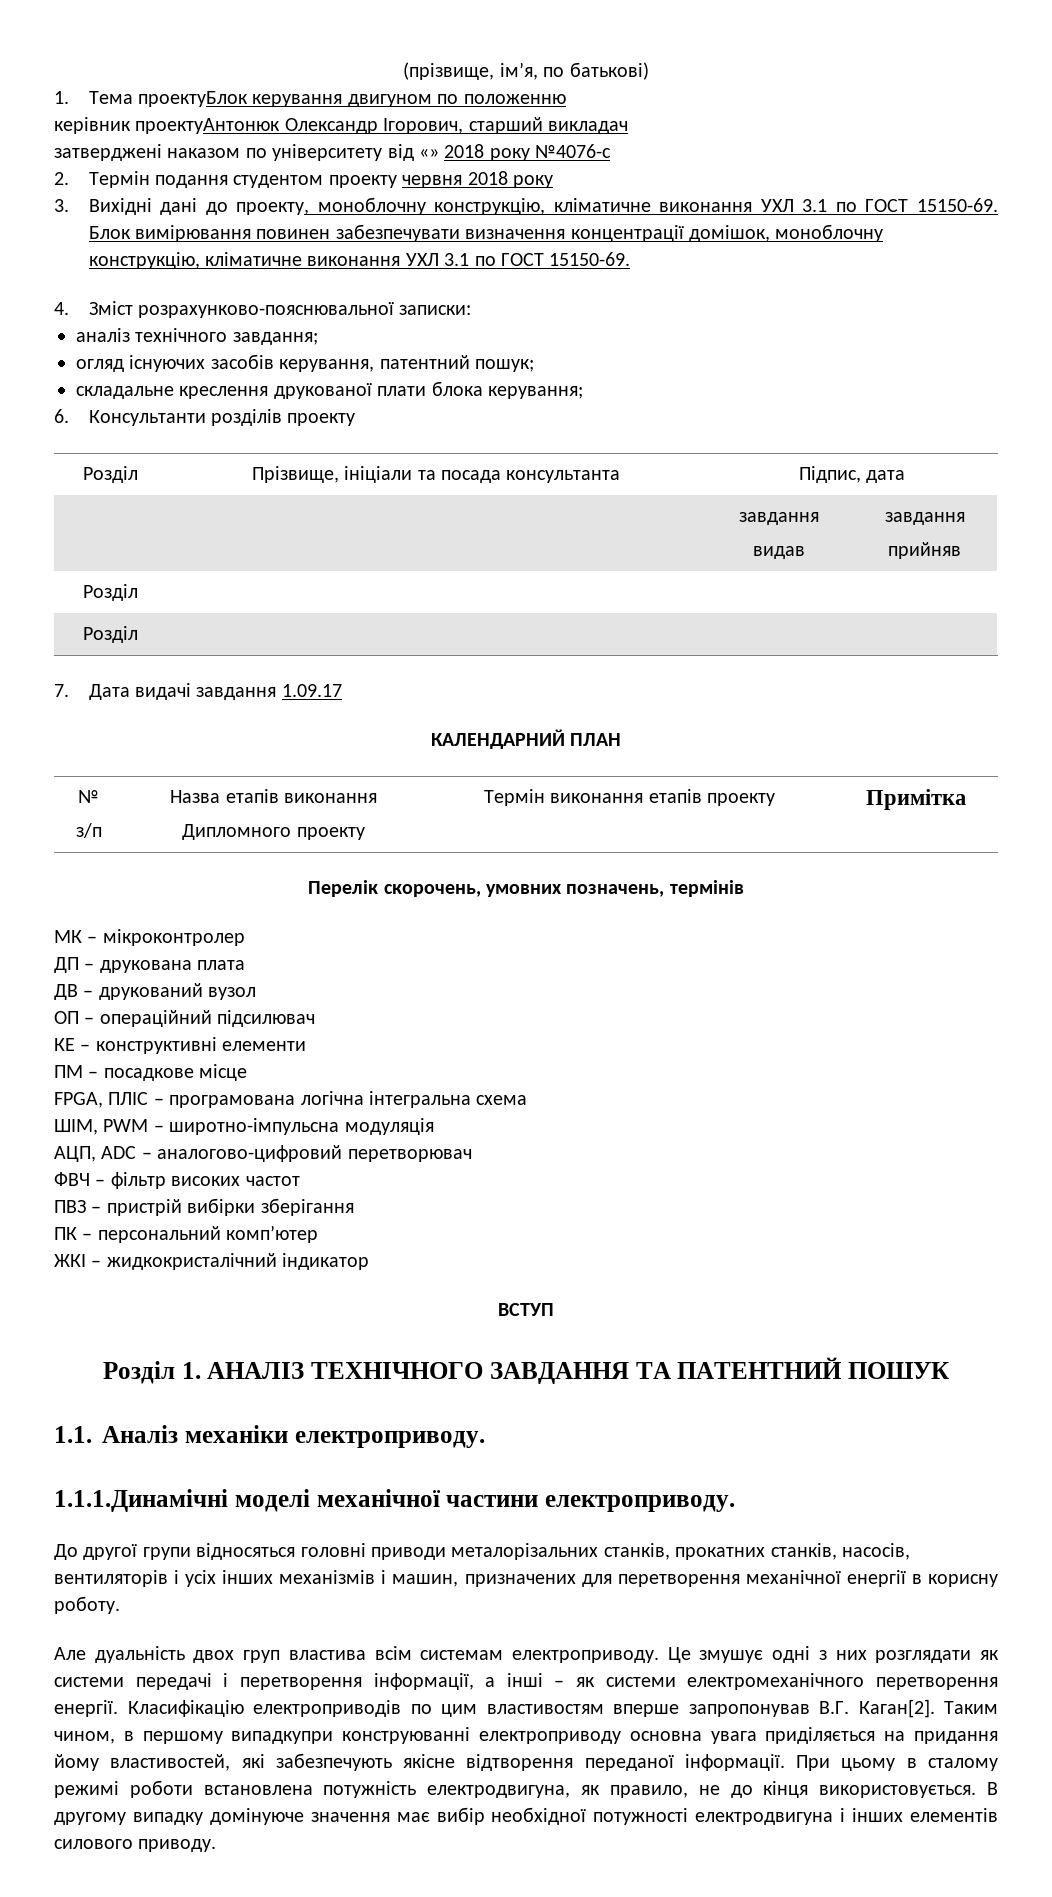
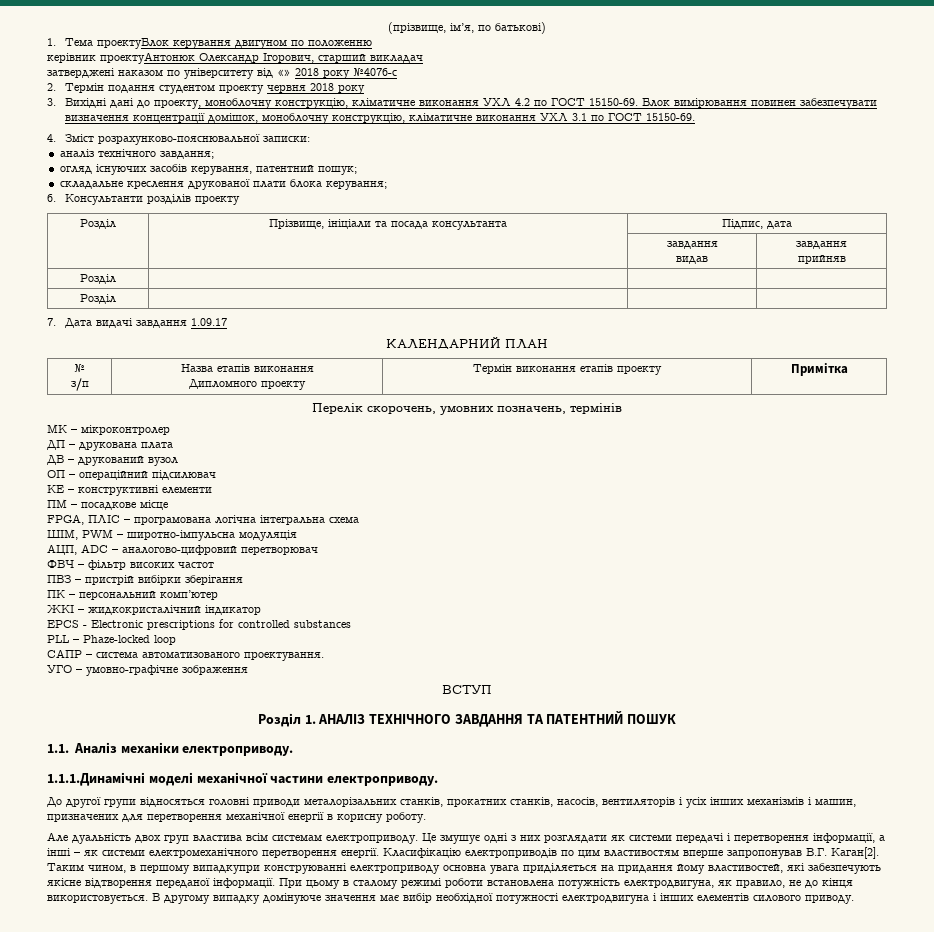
[802,199,828,212] 3.1 -> [515,98,531,106] 4.2
(370, 1261) none -> [47,619,351,630] [47,635,176,645] [47,649,324,661] [47,665,248,676] // EPCS - Electronic prescriptions for controlled substances // PLL – Phaze-locked loop // САПР – система автоматизованого проектування. // УГО – умовно-графічне зображення

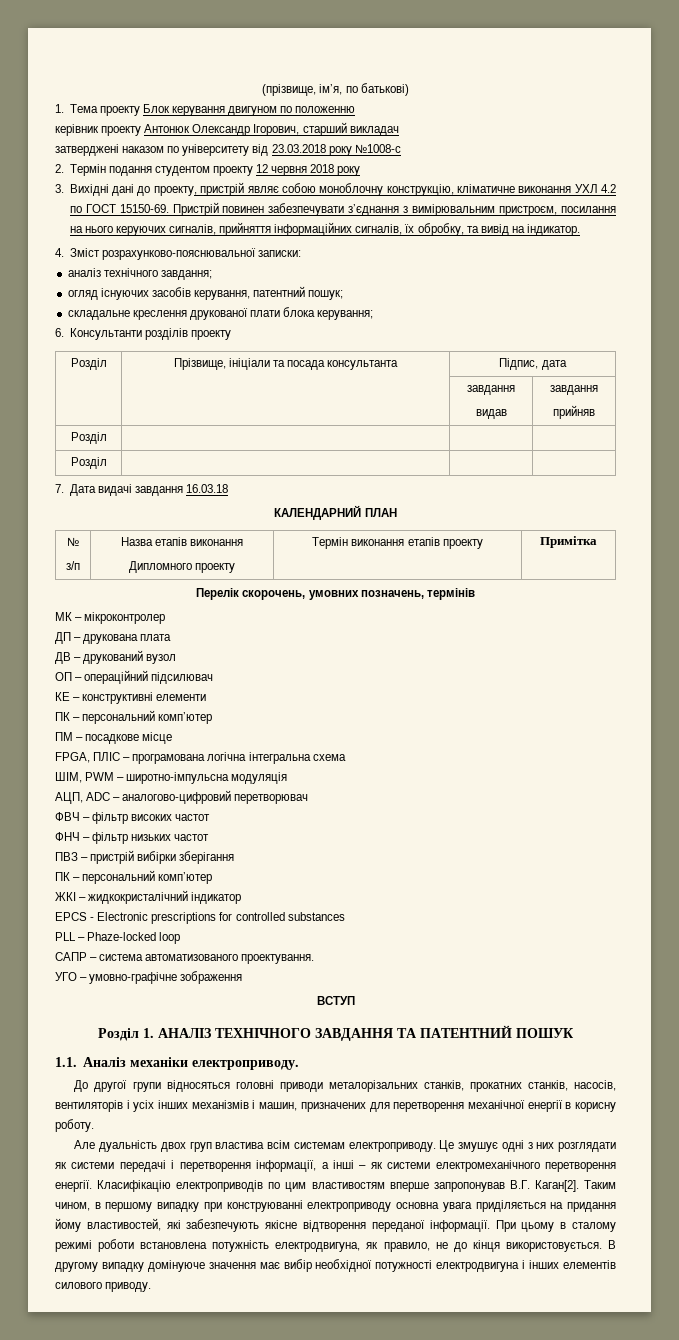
[97,38,170,49] проектуБлок -> [99,104,170,116] проекту Блок
[100,52,195,64] проектуАнтонюк -> [101,124,191,136] проекту Антонюк
[277,68,397,79] «» 2018 року №4076-с -> [271,144,401,156] 23.03.2018 року №1008-с
(265, 89) none -> [256,164,269,173] 12
(202, 104) none -> [200,182,316,196] пристрій являє собою
[642,98,878,109] [65,113,696,124] Блок вимірювання повинен забезпечувати визначення концентрації домішок, моноблочну конструкцію, кліматичне виконання УХЛ 3.1 по ГОСТ 15150-69. -> [172,202,616,216] [69,222,581,236] Пристрій повинен забезпечувати з’єднання з вимірювальним пристроєм, посилання на нього керуючих сигналів, прийняття інформаційних сигналів, їх обробку, та вивід на індикатор.
[191,318,228,326] 1.09.17 -> [186,484,229,493] 16.03.18
(212, 490) none -> [55,710,213,724] // ПК – персональний комп’ютер
(214, 565) none -> [55,832,210,844] // ФНЧ – фільтр низьких частот
[47,772,439,786] // 1.1.1.Динамічні моделі механічної частини електроприводу. -> (299, 1065) none
[193,865,260,874] випадкупри -> [157,1202,222,1212] випадку при

